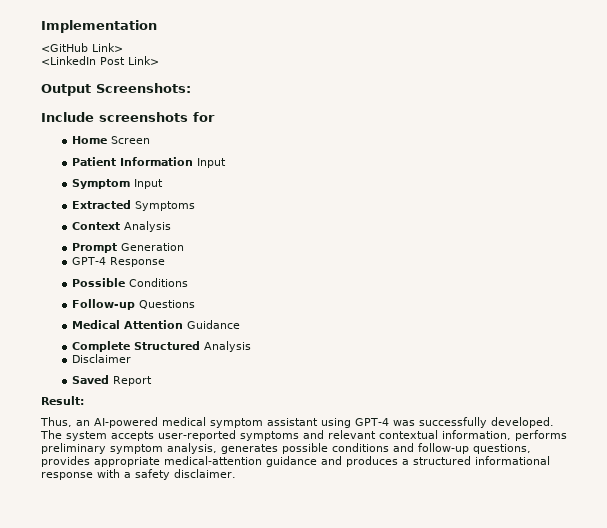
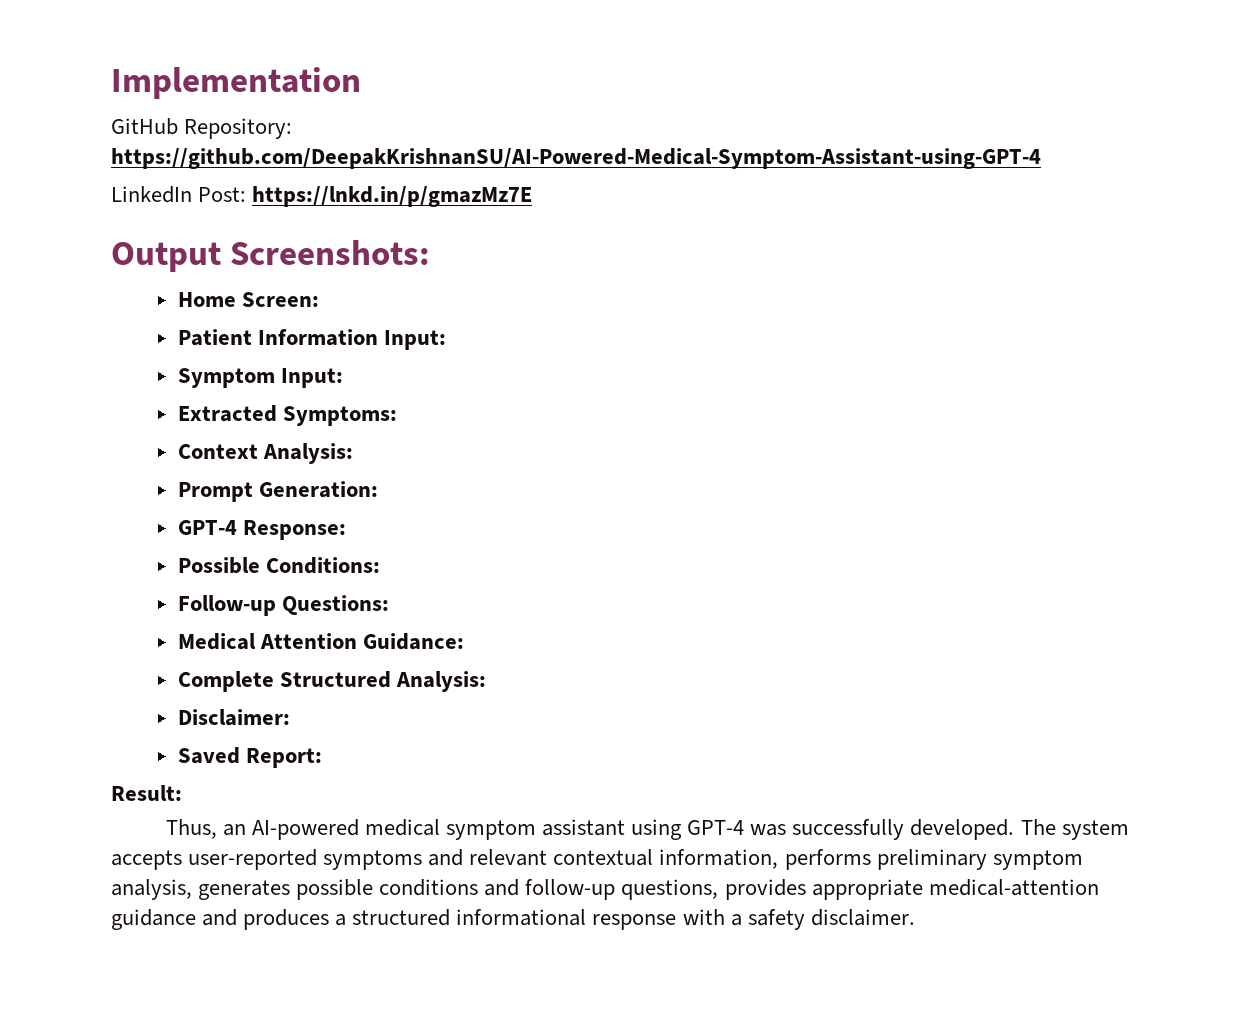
[41,43,123,52] [41,56,159,65] <GitHub Link> // <LinkedIn Post Link> -> [111,118,293,139] [111,148,1041,169] [111,186,533,207] GitHub Repository: https://github.com/DeepakKrishnanSU/AI-Powered-Medical-Symptom-Assistant-using-GPT-4 // LinkedIn Post: https://lnkd.in/p/gmazMz7E
[41,112,215,122] // Include screenshots for -> (431, 252) none
[110,136,150,144] Screen -> [242,292,320,307] Screen:
[196,158,226,168] Input -> [384,330,447,350] Input:
[133,179,163,189] Input -> [281,368,344,388] Input:
[134,201,195,211] Symptoms -> [283,406,398,426] Symptoms:
[123,221,171,232] Analysis -> [263,443,354,464] Analysis:
[120,243,184,251] [71,257,165,267] Generation // GPT-4 Response -> [259,481,379,498] [178,520,347,540] Generation: // GPT-4 Response:
[128,278,188,287] Conditions -> [266,557,381,574] Conditions:
[138,300,195,309] Questions -> [282,595,390,615] Questions:
[186,320,240,329] Guidance -> [363,633,465,650] Guidance:
[203,341,251,352] [71,354,131,363] Analysis // Disclaimer -> [396,671,487,692] [178,709,291,726] Analysis: // Disclaimer:
[112,376,152,386] Report -> [246,748,323,768] Report:

